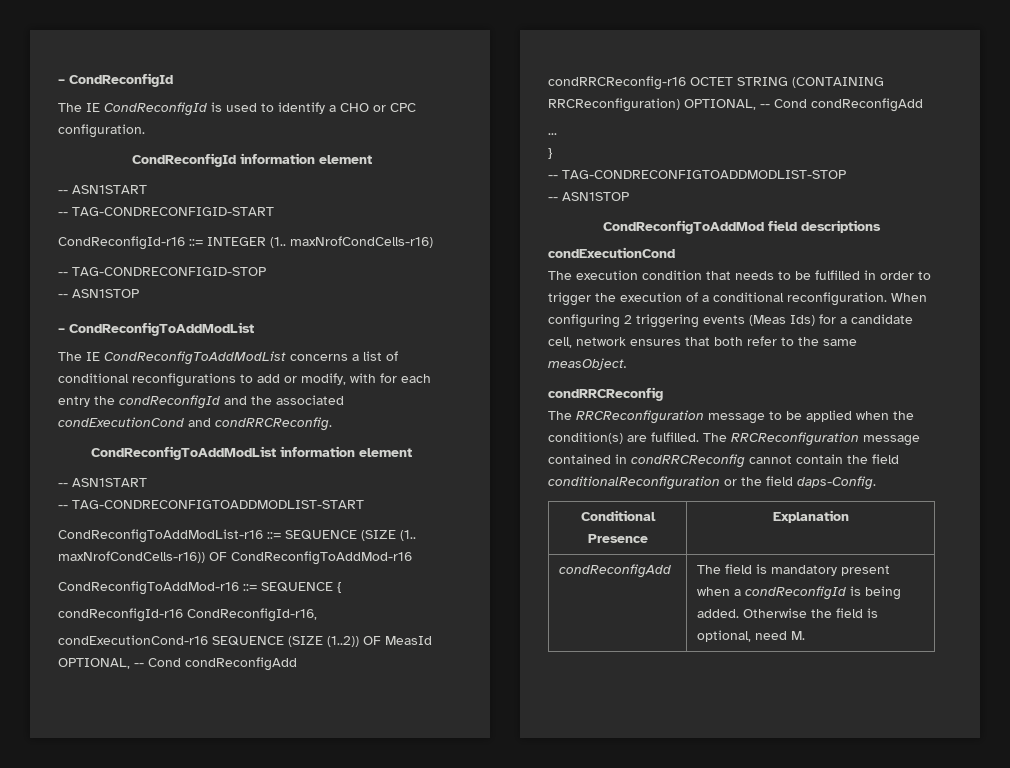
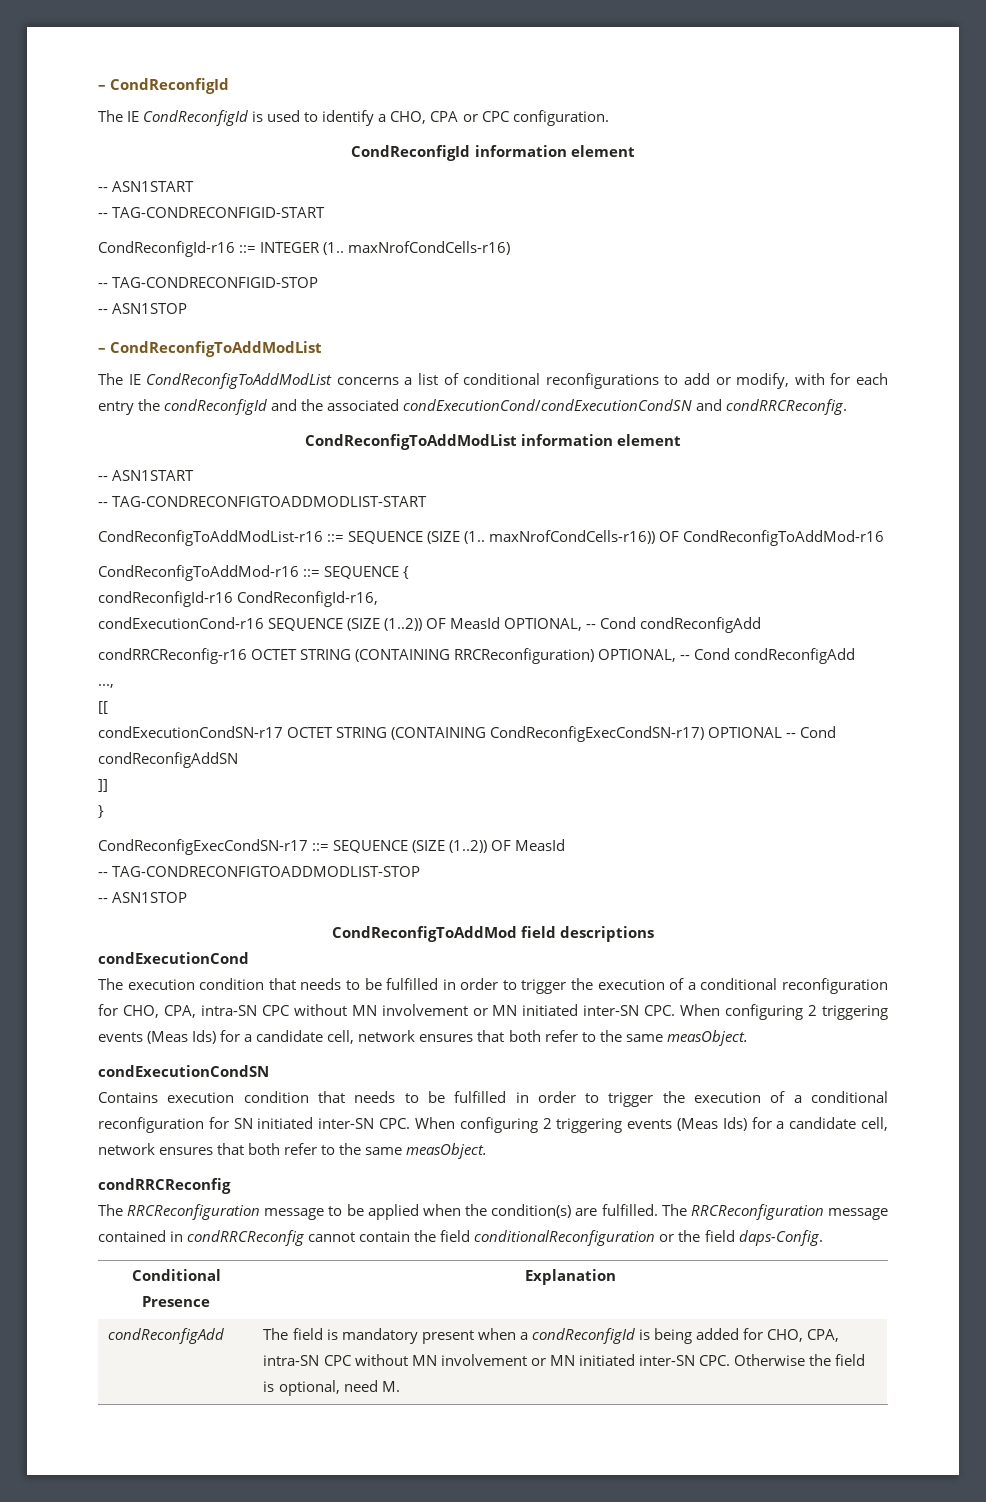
[340,103,369,112] CHO -> [390,111,459,124] CHO, CPA
[58,417,184,427] condExecutionCond -> [403,399,693,411] condExecutionCond/condExecutionCondSN
[548,133,557,135] [548,148,552,159] ... // } -> [98,684,114,688] [98,701,108,714] [98,726,837,742] [98,752,238,768] [98,779,108,792] [98,805,104,818] [98,839,566,855] ..., // [[ // condExecutionCondSN-r17 OCTET STRING (CONTAINING CondReconfigExecCondSN-r17) OPTIONAL -- Cond condReconfigAddSN // ]] // } // CondReconfigExecCondSN-r17 ::= SEQUENCE (SIZE (1..2)) OF MeasId
[787,292,887,306] reconfiguration. -> [782,978,888,994] [98,1004,888,1020] [98,1030,748,1046] [98,1065,269,1077] [98,1091,888,1107] [98,1117,411,1133] reconfiguration for CHO, CPA, intra-SN CPC without MN involvement or MN initiated inter-SN CPC. When configuring 2 triggering events (Meas Ids) for a candidate cell, network ensures that both refer to the same measObject. // condExecutionCondSN // Contains execution condition that needs to be fulfilled in order to trigger the execution of a conditional reconfiguration for SN initiated inter-SN CPC.
[696,609,739,618] added. -> [695,1328,840,1342] [263,1354,730,1366] added for CHO, CPA, intra-SN CPC without MN involvement or MN initiated inter-SN CPC.

